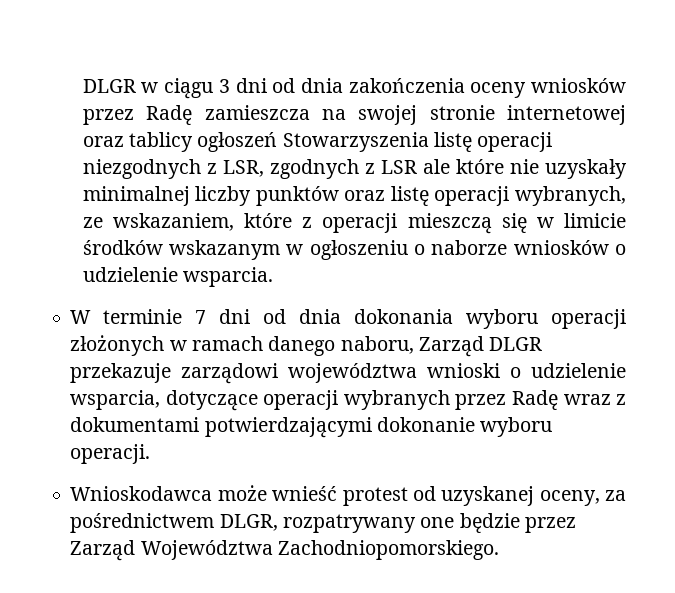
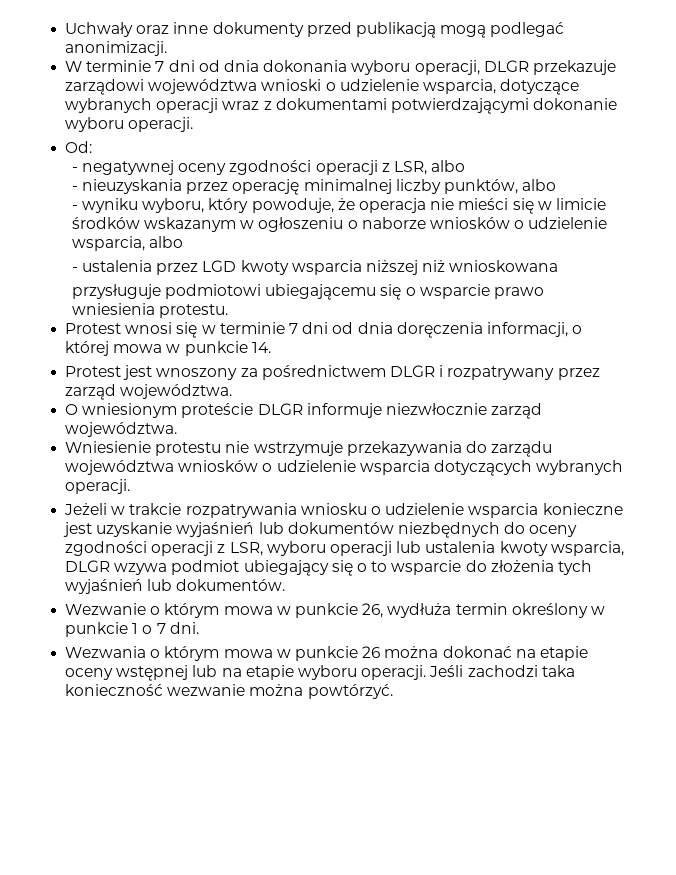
[82,78,626,99] [82,105,626,125] [82,132,553,152] [82,159,628,179] [82,186,627,206] [82,213,492,234] DLGR w ciągu 3 dni od dnia zakończenia oceny wniosków przez Radę zamieszcza na swojej stronie internetowej oraz tablicy ogłoszeń Stowarzyszenia listę operacji niezgodnych z LSR, zgodnych z LSR ale które nie uzyskały minimalnej liczby punktów oraz listę operacji wybranych, ze wskazaniem, które z operacji mieszczą -> [65,22,565,38] [65,41,168,56] [65,60,616,75] [65,79,580,95] [65,98,618,114] [65,117,194,132] [65,141,93,153] [71,160,466,175] [71,179,557,195] [71,198,509,213] Uchwały oraz inne dokumenty przed publikacją mogą podlegać anonimizacji. // W terminie 7 dni od dnia dokonania wyboru operacji, DLGR przekazuje zarządowi województwa wnioski o udzielenie wsparcia, dotyczące wybranych operacji wraz z dokumentami potwierdzającymi dokonanie wyboru operacji. // Od: // - negatywnej oceny zgodności operacji z LSR, albo // - nieuzyskania przez operację minimalnej liczby punktów, albo // - wyniku wyboru, który powoduje, że operacja nie mieści
[183,267,274,287] [70,309,626,329] [70,335,543,357] [70,363,626,384] [70,390,626,411] [70,417,553,438] [70,444,151,464] [70,485,626,506] [70,513,576,533] [70,540,499,561] wsparcia. // W terminie 7 dni od dnia dokonania wyboru operacji złożonych w ramach danego naboru, Zarząd DLGR przekazuje zarządowi województwa wnioski o udzielenie wsparcia, dotyczące operacji wybranych przez Radę wraz z dokumentami potwierdzającymi dokonanie wyboru operacji. // Wnioskodawca może wnieść protest od uzyskanej oceny, za pośrednictwem DLGR, rozpatrywany one będzie przez Zarząd Województwa Zachodniopomorskiego. -> [71,236,184,251] [71,260,559,275] [71,284,544,300] [71,303,229,318] [65,322,583,338] [65,341,271,356] [65,365,600,380] [65,384,233,400] [65,403,543,419] [65,422,178,437] [65,441,553,457] [65,460,624,476] [65,479,131,494] [64,503,623,518] [63,522,578,538] [65,541,624,556] [65,560,592,576] [65,579,286,594] [65,603,605,618] [65,622,199,637] [65,646,588,661] [65,665,575,681] [65,684,393,699] wsparcia, albo // - ustalenia przez LGD kwoty wsparcia niższej niż wnioskowana // przysługuje podmiotowi ubiegającemu się o wsparcie prawo wniesienia protestu. // Protest wnosi się w terminie 7 dni od dnia doręczenia informacji, o której mowa w punkcie 14. // Protest jest wnoszony za pośrednictwem DLGR i rozpatrywany przez zarząd województwa. // O wniesionym proteście DLGR informuje niezwłocznie zarząd województwa. // Wniesienie protestu nie wstrzymuje przekazywania do zarządu województwa wniosków o udzielenie wsparcia dotyczących wybranych operacji. // Jeżeli w trakcie rozpatrywania wniosku o udzielenie wsparcia konieczne jest uzyskanie wyjaśnień lub dokumentów niezbędnych do oceny zgodności operacji z LSR, wyboru operacji lub ustalenia kwoty wsparcia, DLGR wzywa podmiot ubiegający się o to wsparcie do złożenia tych wyjaśnień lub dokumentów. // Wezwanie o którym mowa w punkcie 26, wydłuża termin określony w punkcie 1 o 7 dni. // Wezwania o którym mowa w punkcie 26 można dokonać na etapie oceny wstępnej lub na etapie wyboru operacji. Jeśli zachodzi taka konieczność wezwanie można powtórzyć.

